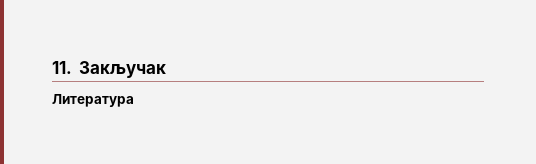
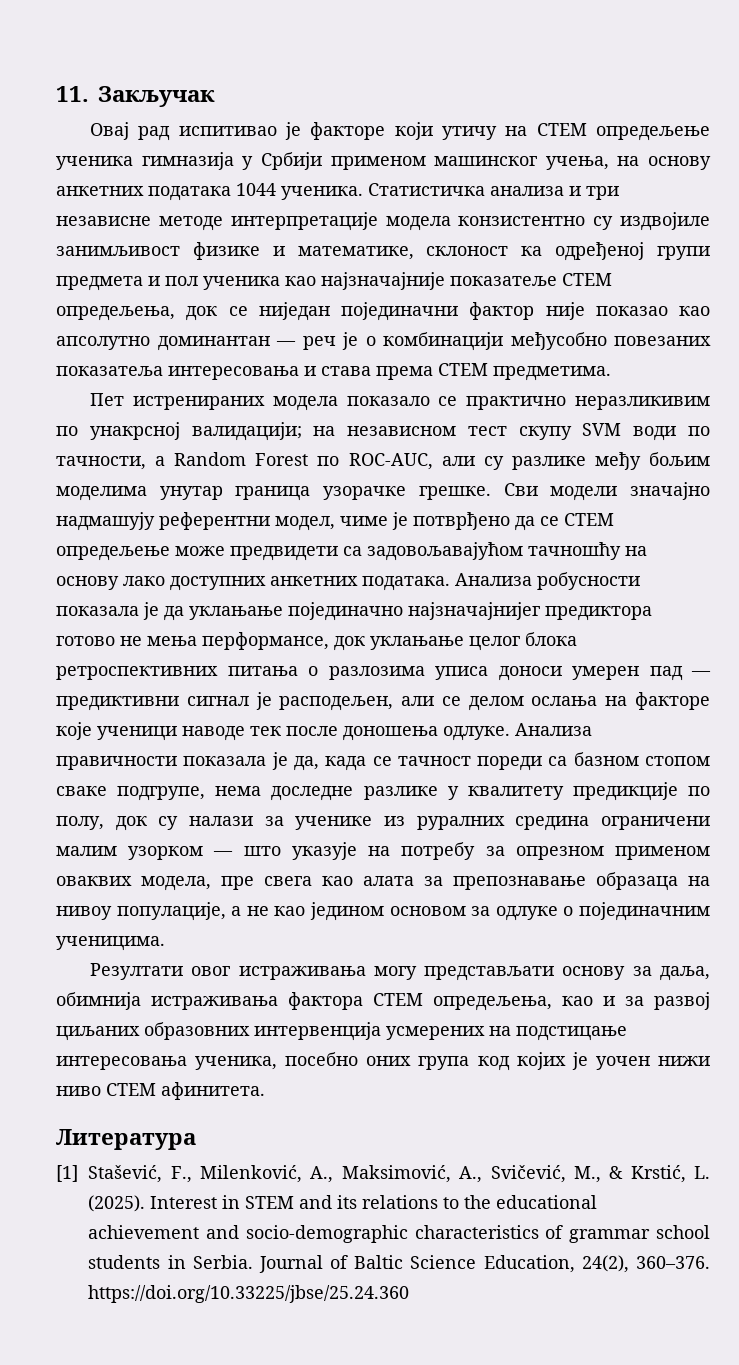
[52,94,134,107] Литература -> [90,122,710,141] [56,152,711,170] [56,183,619,201] [56,212,710,231] [56,242,710,261] [56,272,612,291] [56,302,710,321] [56,332,711,351] [56,363,611,381] [90,393,711,411] [56,422,711,441] [56,452,711,470] [56,482,710,501] [56,512,614,531] [56,542,647,561] [56,572,640,591] [56,602,652,621] [56,632,577,651] [56,666,711,681] [56,692,710,711] [56,722,592,741] [56,752,710,771] [56,782,710,801] [56,816,710,831] [56,842,710,860] [56,872,710,891] [56,902,711,921] [56,936,165,951] [90,963,710,981] [56,992,710,1011] [56,1022,627,1041] [56,1052,710,1071] [56,1082,265,1100] [56,1129,196,1150] [56,1165,711,1183] [88,1195,598,1212] [88,1225,710,1243] [88,1255,710,1273] [88,1285,410,1303] Овај рад испитивао је факторе који утичу на СТЕМ опредељење ученика гимназија у Србији применом машинског учења, на основу анкетних података 1044 ученика. Статистичка анализа и три независне методе интерпретације модела конзистентно су издвојиле занимљивост физике и математике, склоност ка одређеној групи предмета и пол ученика као најзначајније показатеље СТЕМ опредељења, док се ниједан појединачни фактор није показао као апсолутно доминантан — реч је о комбинацији међусобно повезаних показатеља интересовања и става према СТЕМ предметима. // Пет истренираних модела показало се практично неразликивим по унакрсној валидацији; на независном тест скупу SVM води по тачности, а Random Forest по ROC-AUC, али су разлике међу бољим моделима унутар граница узорачке грешке. Сви модели значајно надмашују референтни модел, чиме је потврђено да се СТЕМ опредељење може предвидети са задовољавајућом тачношћу на основу лако доступних анкетних података. Анализа робусности показала је да уклањање појединачно најзначајнијег предиктора готово не мења перформансе, док уклањање целог блока ретроспективних питања о разлозима уписа доноси умерен пад — предиктивни сигнал је расподељен, али се делом ослања на факторе које ученици наводе тек после доношења одлуке. Анализа правичности показала је да, када се тачност пореди са базном стопом сваке подгрупе, нема доследне разлике у квалитету предикције по полу, док су налази за ученике из руралних средина ограничени малим узорком — што указује на потребу за опрезном применом оваквих модела, пре свега као алата за препознавање образаца на нивоу популације, а не као једином основом за одлуке о појединачним ученицима. // Резултати овог истраживања могу представљати основу за даља, обимнија истраживања фактора СТЕМ опредељења, као и за развој циљаних образовних интервенција усмерених на подстицање интересовања ученика, посебно оних група код којих је уочен нижи ниво СТЕМ афинитета. // Литература // [1] Stašević, F., Milenković, A., Maksimović, A., Svičević, M., & Krstić, L. (2025). Interest in STEM and its relations to the educational achievement and socio-demographic characteristics of grammar school students in Serbia. Journal of Baltic Science Education, 24(2), 360–376. https://doi.org/10.33225/jbse/25.24.360

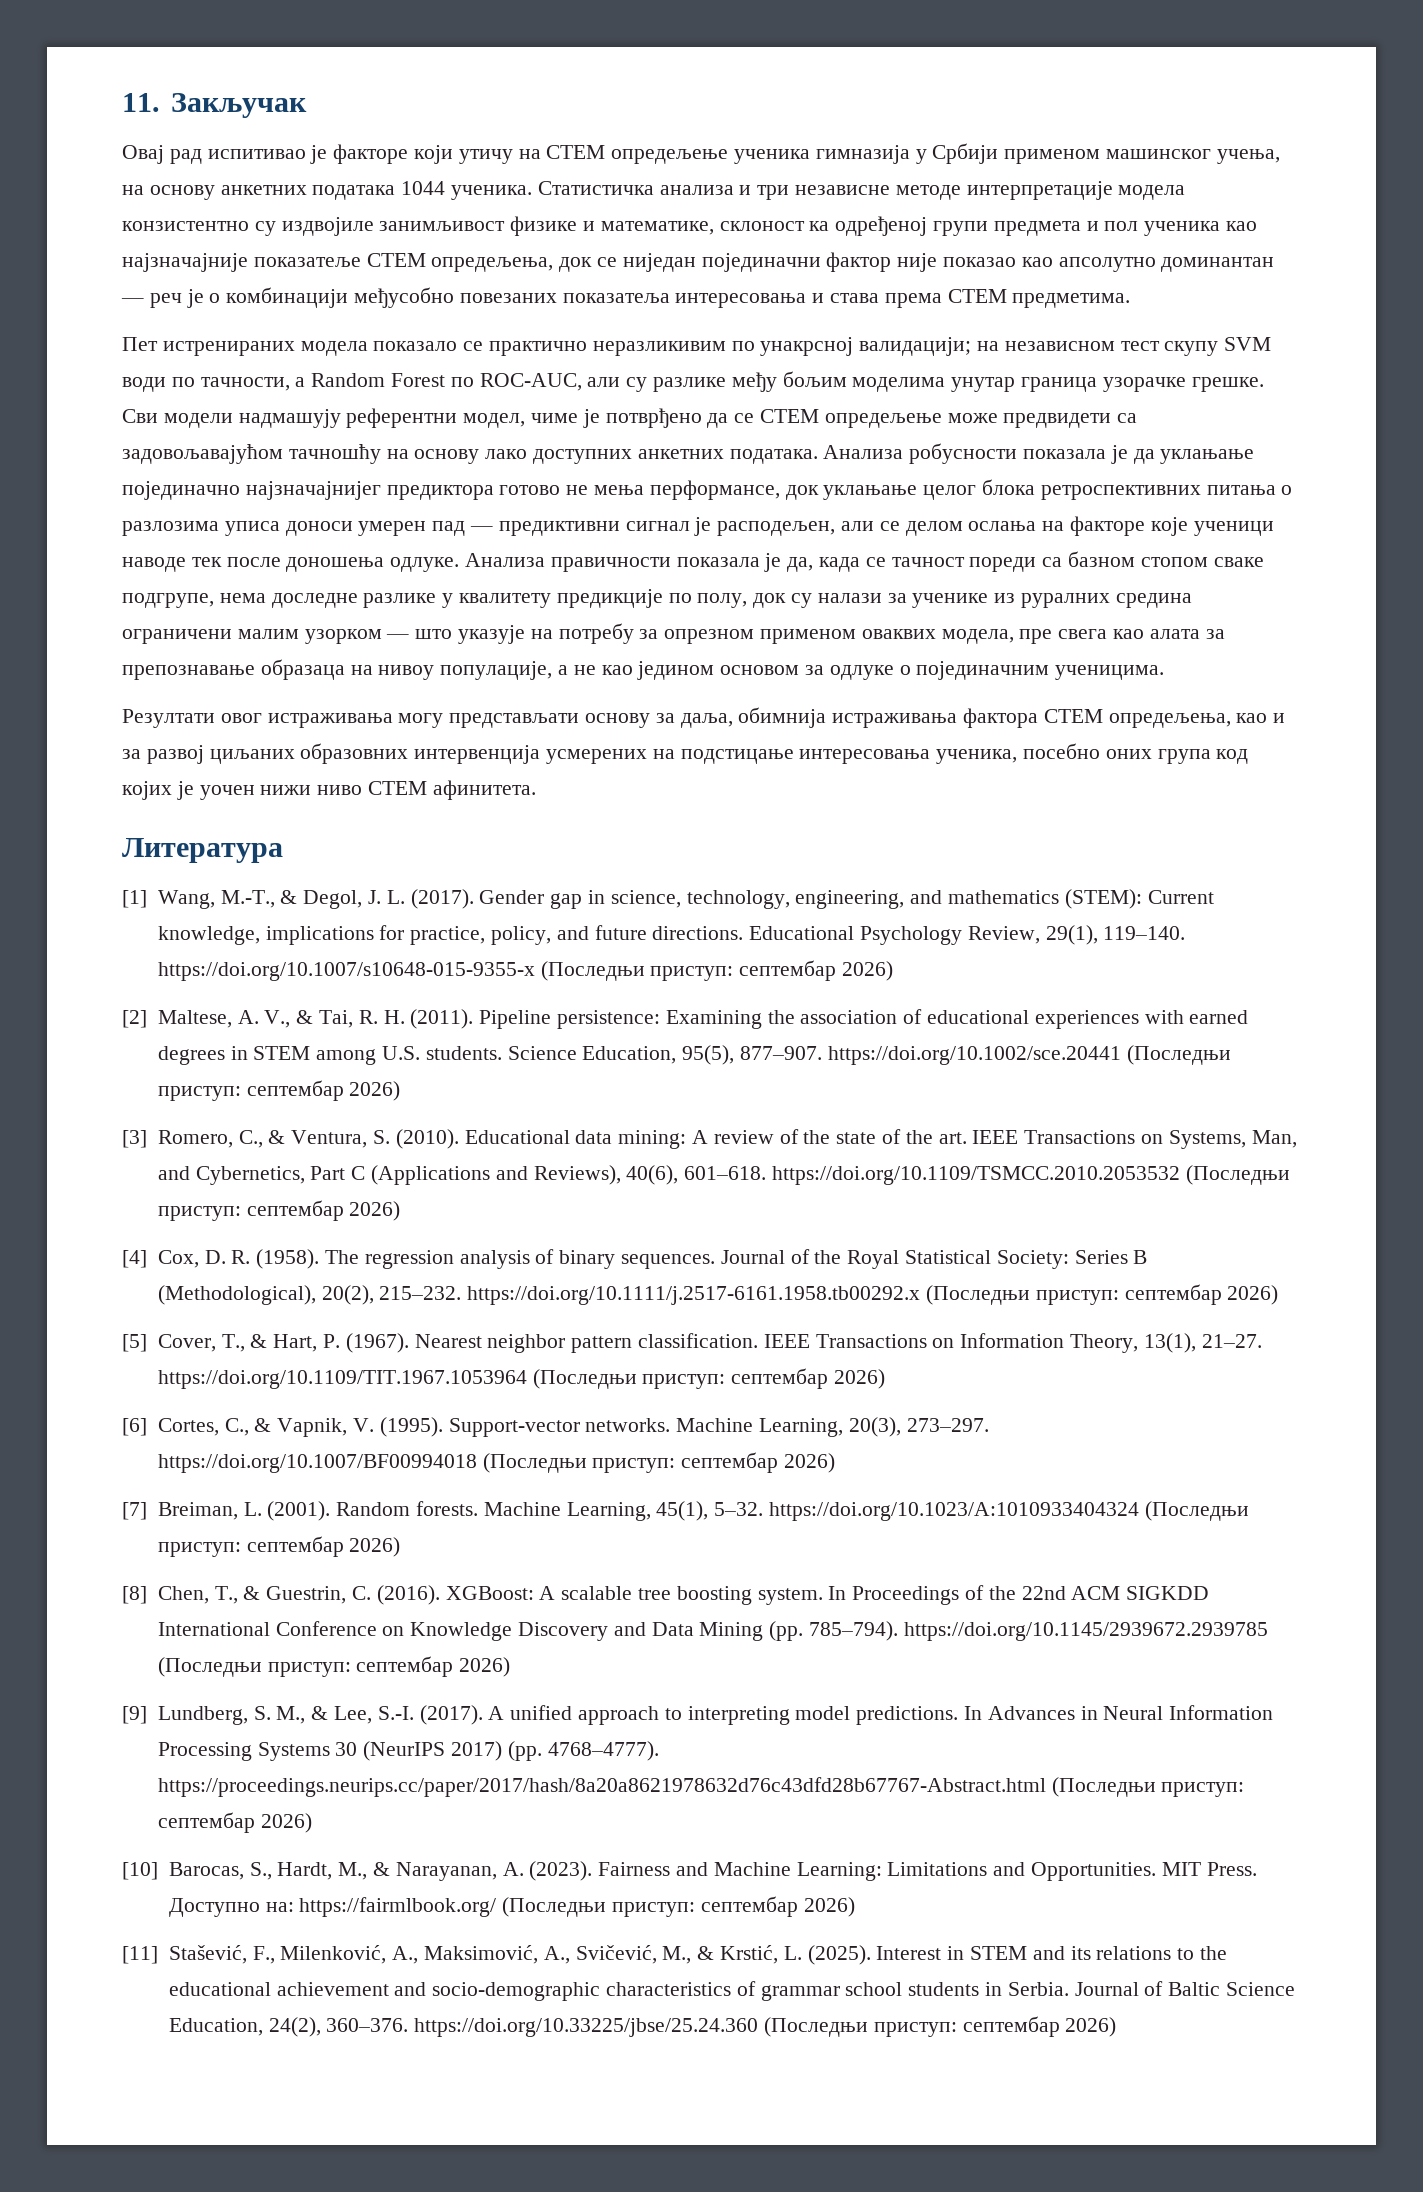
[630,482,710,500] значајно -> (233, 420) none
(78, 1173) none -> [157,889,1214,909] [157,925,1186,945] [157,960,893,981] [122,1009,1249,1029] [157,1045,1231,1065] [157,1080,401,1101] [122,1129,1297,1149] [157,1165,1290,1185] [157,1200,401,1221] [122,1249,1148,1269] [157,1284,1279,1305] [122,1333,1262,1353] [157,1368,885,1389] [122,1417,989,1437] [157,1452,835,1473] [122,1501,1249,1521] [157,1536,401,1557] [122,1585,1210,1605] [157,1621,1268,1641] [157,1656,511,1677] [122,1705,1274,1725] [157,1741,659,1761] [157,1777,1245,1797] [157,1812,312,1833] [122,1861,1257,1881] [168,1896,855,1917] [122,1946,158,1964] Wang, M.-T., & Degol, J. L. (2017). Gender gap in science, technology, engineering, and mathematics (STEM): Current knowledge, implications for practice, policy, and future directions. Educational Psychology Review, 29(1), 119–140. https://doi.org/10.1007/s10648-015-9355-x (Последњи приступ: септембар 2026) // [2] Maltese, A. V., & Tai, R. H. (2011). Pipeline persistence: Examining the association of educational experiences with earned degrees in STEM among U.S. students. Science Education, 95(5), 877–907. https://doi.org/10.1002/sce.20441 (Последњи приступ: септембар 2026) // [3] Romero, C., & Ventura, S. (2010). Educational data mining: A review of the state of the art. IEEE Transactions on Systems, Man, and Cybernetics, Part C (Applications and Reviews), 40(6), 601–618. https://doi.org/10.1109/TSMCC.2010.2053532 (Последњи приступ: септембар 2026) // [4] Cox, D. R. (1958). The regression analysis of binary sequences. Journal of the Royal Statistical Society: Series B (Methodological), 20(2), 215–232. https://doi.org/10.1111/j.2517-6161.1958.tb00292.x (Последњи приступ: септембар 2026) // [5] Cover, T., & Hart, P. (1967). Nearest neighbor pattern classification. IEEE Transactions on Information Theory, 13(1), 21–27. https://doi.org/10.1109/TIT.1967.1053964 (Последњи приступ: септембар 2026) // [6] Cortes, C., & Vapnik, V. (1995). Support-vector networks. Machine Learning, 20(3), 273–297. https://doi.org/10.1007/BF00994018 (Последњи приступ: септембар 2026) // [7] Breiman, L. (2001). Random forests. Machine Learning, 45(1), 5–32. https://doi.org/10.1023/A:1010933404324 (Последњи приступ: септембар 2026) // [8] Chen, T., & Guestrin, C. (2016). XGBoost: A scalable tree boosting system. In Proceedings of the 22nd ACM SIGKDD International Conference on Knowledge Discovery and Data Mining (pp. 785–794). https://doi.org/10.1145/2939672.2939785 (Последњи приступ: септембар 2026) // [9] Lundberg, S. M., & Lee, S.-I. (2017). A unified approach to interpreting model predictions. In Advances in Neural Information Processing Systems 30 (NeurIPS 2017) (pp. 4768–4777). https://proceedings.neurips.cc/paper/2017/hash/8a20a8621978632d76c43dfd28b67767-Abstract.html (Последњи приступ: септембар 2026) // [10] Barocas, S., Hardt, M., & Narayanan, A. (2023). Fairness and Machine Learning: Limitations and Opportunities. MIT Press. Доступно на: https://fairmlbook.org/ (Последњи приступ: септембар 2026) // [11]
(410, 1294) none -> [763,2016,1117,2037] (Последњи приступ: септембар 2026)

